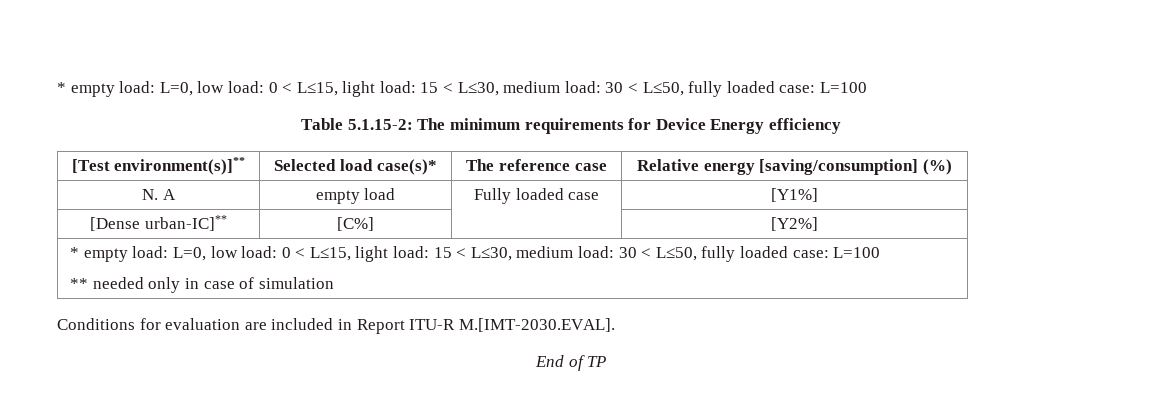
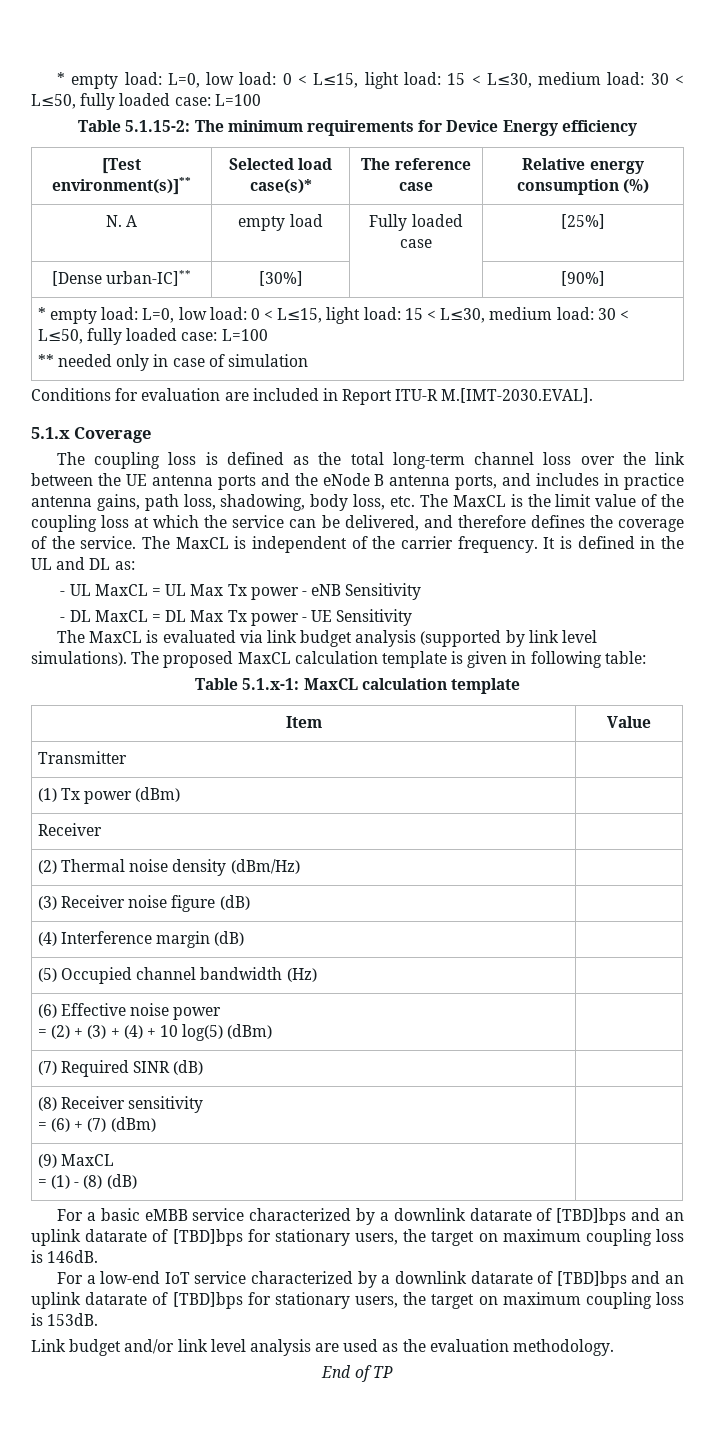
[759,159,919,175] [saving/consumption] -> [516,179,619,195] consumption
[771,188,818,202] [Y1%] -> [561,214,605,229] [25%]
[337,217,374,231] [771,217,818,231] [C%] | | [Y2%] -> [258,271,303,286] [561,271,605,286] [30%] | | [90%]
(615, 325) none -> [31,427,152,443] [56,452,685,469] [31,473,685,490] [31,494,685,511] [31,515,685,532] [31,536,684,553] [31,557,135,570] [60,583,422,600] [60,609,413,626] [56,630,598,647] [31,651,646,668] [195,678,520,694] [285,716,322,728] [607,716,651,728] [37,751,127,764] [37,787,181,804] [37,823,102,836] [37,859,300,876] [37,895,250,912] [37,931,245,948] [37,967,317,984] [37,1003,222,1020] [37,1024,273,1041] [37,1060,204,1077] [37,1096,204,1113] [37,1117,156,1132] [37,1154,115,1168] [37,1174,137,1189] [56,1208,684,1225] [31,1229,684,1246] [31,1250,99,1263] [56,1271,684,1288] [31,1292,684,1309] [31,1313,99,1326] [31,1339,615,1356] // 5.1.x Coverage // The coupling loss is defined as the total long-term channel loss over the link between the UE antenna ports and the eNode B antenna ports, and includes in practice antenna gains, path loss, shadowing, body loss, etc. The MaxCL is the limit value of the coupling loss at which the service can be delivered, and therefore defines the coverage of the service. The MaxCL is independent of the carrier frequency. It is defined in the UL and DL as: // - UL MaxCL = UL Max Tx power - eNB Sensitivity // - DL MaxCL = DL Max Tx power - UE Sensitivity // The MaxCL is evaluated via link budget analysis (supported by link level simulations). The proposed MaxCL calculation template is given in following table: // Table 5.1.x-1: MaxCL calculation template // Item | Value // Transmitter | // (1) Tx power (dBm) | // Receiver | // (2) Thermal noise density (dBm/Hz) | // (3) Receiver noise figure (dB) | // (4) Interference margin (dB) | // (5) Occupied channel bandwidth (Hz) | // (6) Effective noise power // = (2) + (3) + (4) + 10 log(5) (dBm) | // (7) Required SINR (dB) | // (8) Receiver sensitivity // = (6) + (7) (dBm) | // (9) MaxCL // = (1) - (8) (dB) | // For a basic eMBB service characterized by a downlink datarate of [TBD]bps and an uplink datarate of [TBD]bps for stationary users, the target on maximum coupling loss is 146dB. // For a low-end IoT service characterized by a downlink datarate of [TBD]bps and an uplink datarate of [TBD]bps for stationary users, the target on maximum coupling loss is 153dB. // Link budget and/or link level analysis are used as the evaluation methodology.

